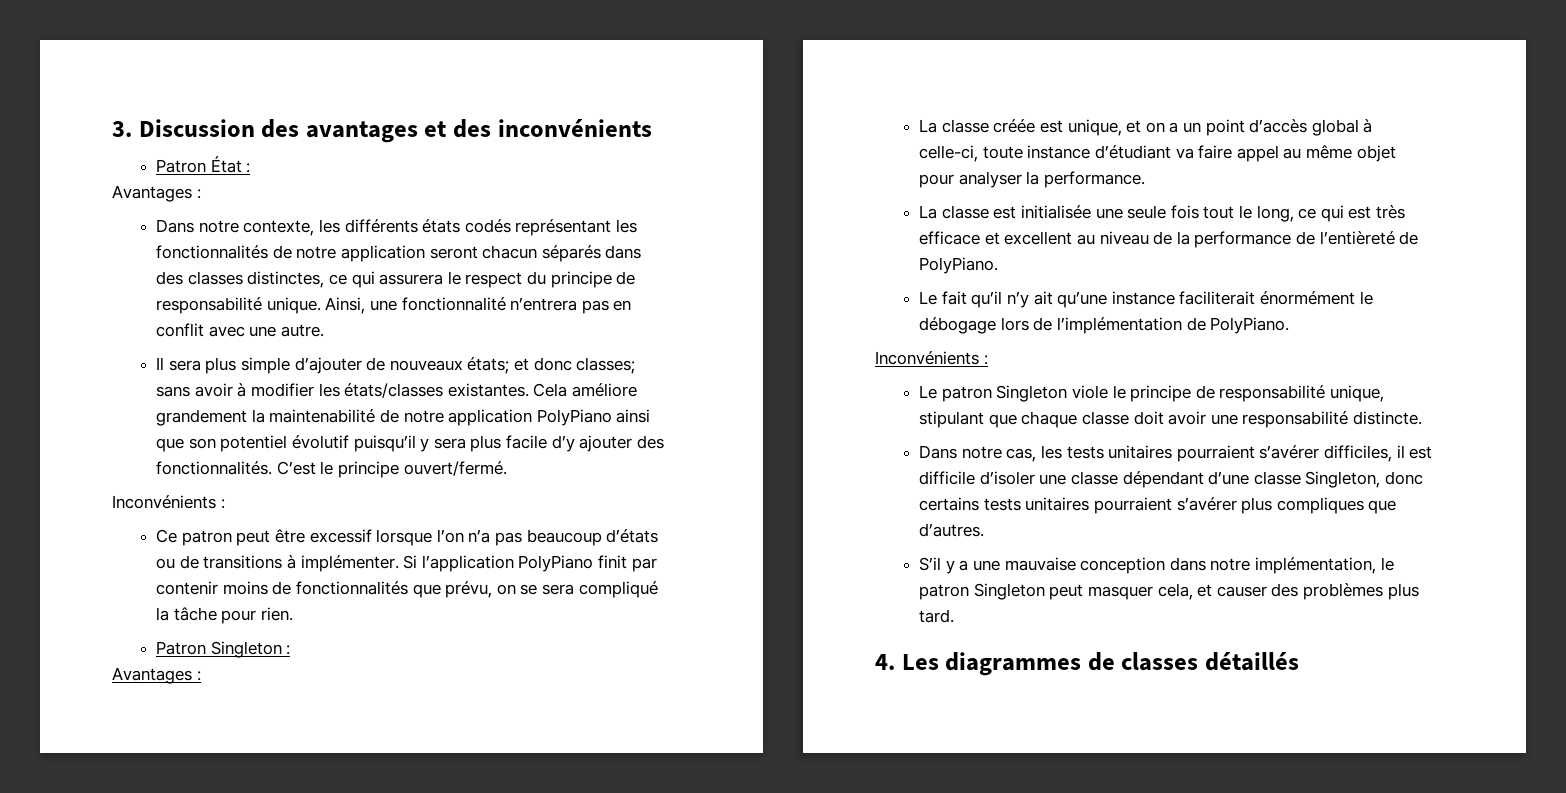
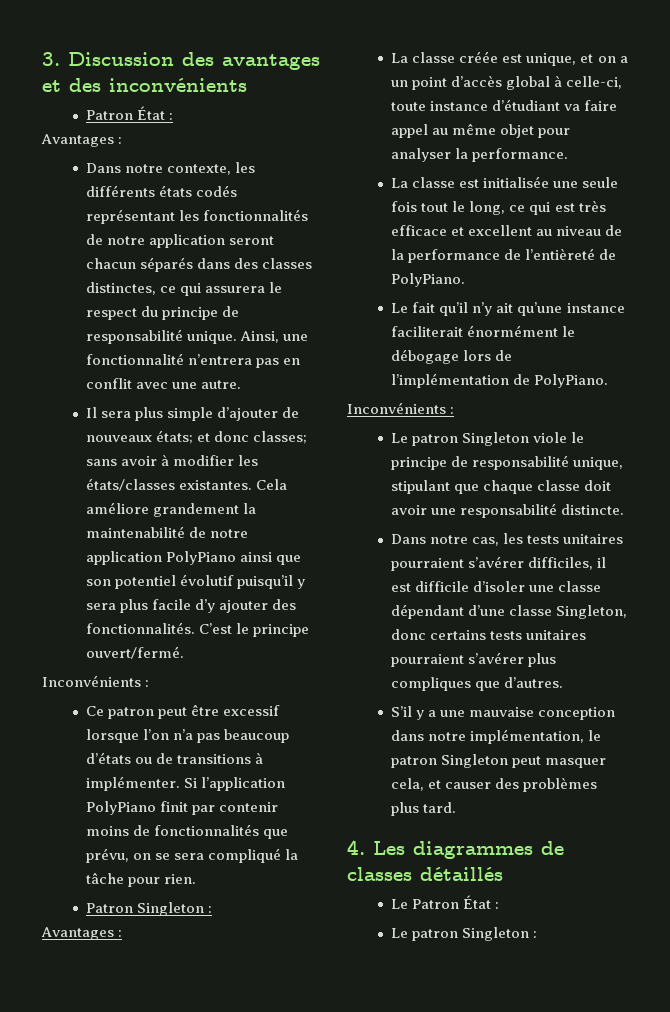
(1300, 661) none -> [391,895,500,909] [391,927,538,941] // Le Patron État : // Le patron Singleton :

